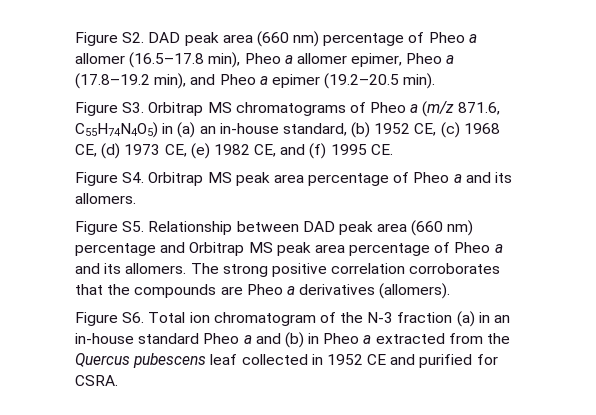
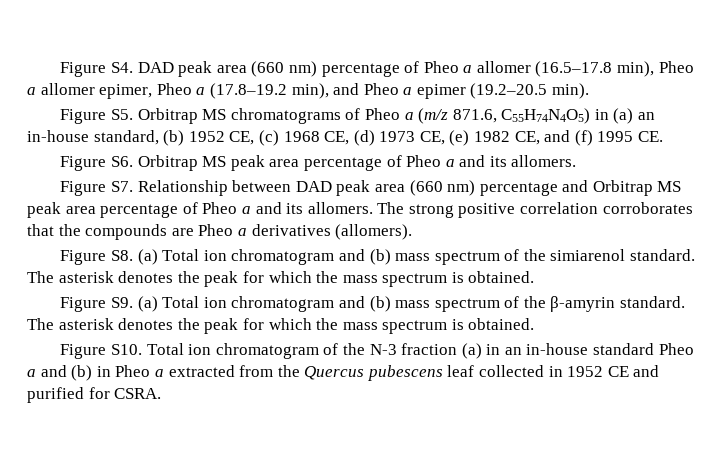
[75,32,145,46] Figure S2. -> [60,62,133,77] Figure S4.
[122,102,145,113] S3. -> [110,109,133,120] S5.
[122,172,145,183] S4. -> [110,156,133,167] S6.
[122,221,145,232] S5. -> [110,181,133,192] S7.
[122,312,145,323] S6. -> [110,249,696,265] [27,271,535,287] [60,296,686,312] [27,318,535,334] [60,344,142,359] S8. (a) Total ion chromatogram and (b) mass spectrum of the simiarenol standard. The asterisk denotes the peak for which the mass spectrum is obtained. // Figure S9. (a) Total ion chromatogram and (b) mass spectrum of the β-amyrin standard. The asterisk denotes the peak for which the mass spectrum is obtained. // Figure S10.

